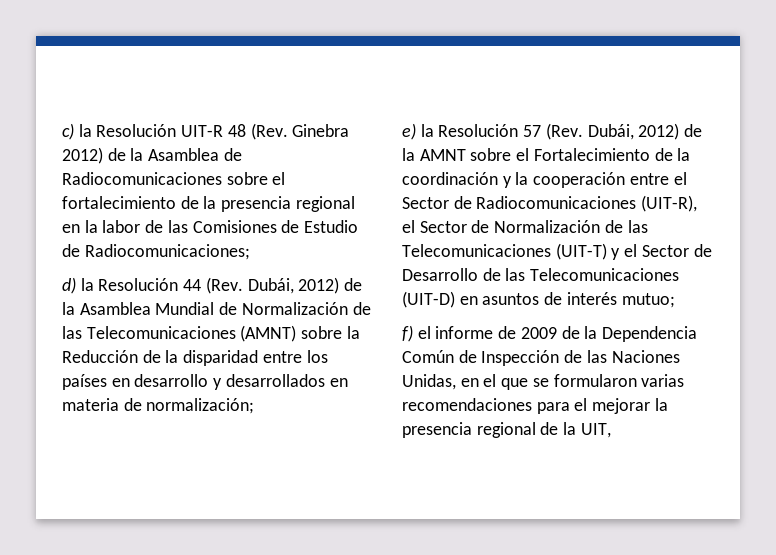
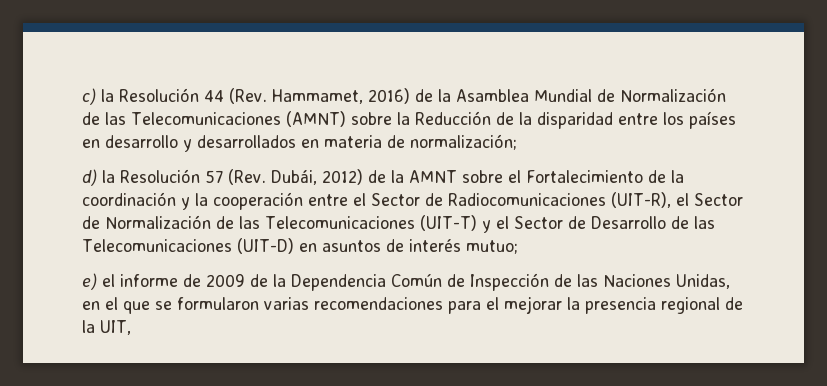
[181,123,350,140] [62,147,242,164] [62,172,286,185] [62,196,355,212] [62,220,359,233] [62,244,250,260] [62,277,340,294] UIT-R 48 (Rev. Ginebra 2012) de la Asamblea de Radiocomunicaciones sobre el fortalecimiento de la presencia regional en la labor de las Comisiones de Estudio de Radiocomunicaciones; // d) la Resolución 44 (Rev. Dubái, 2012) -> [204,88,410,104] 44 (Rev. Hammamet, 2016)
[402,123,416,140] e) -> [82,169,97,186] d)
[402,325,413,342] f) -> [82,273,97,290] e)

